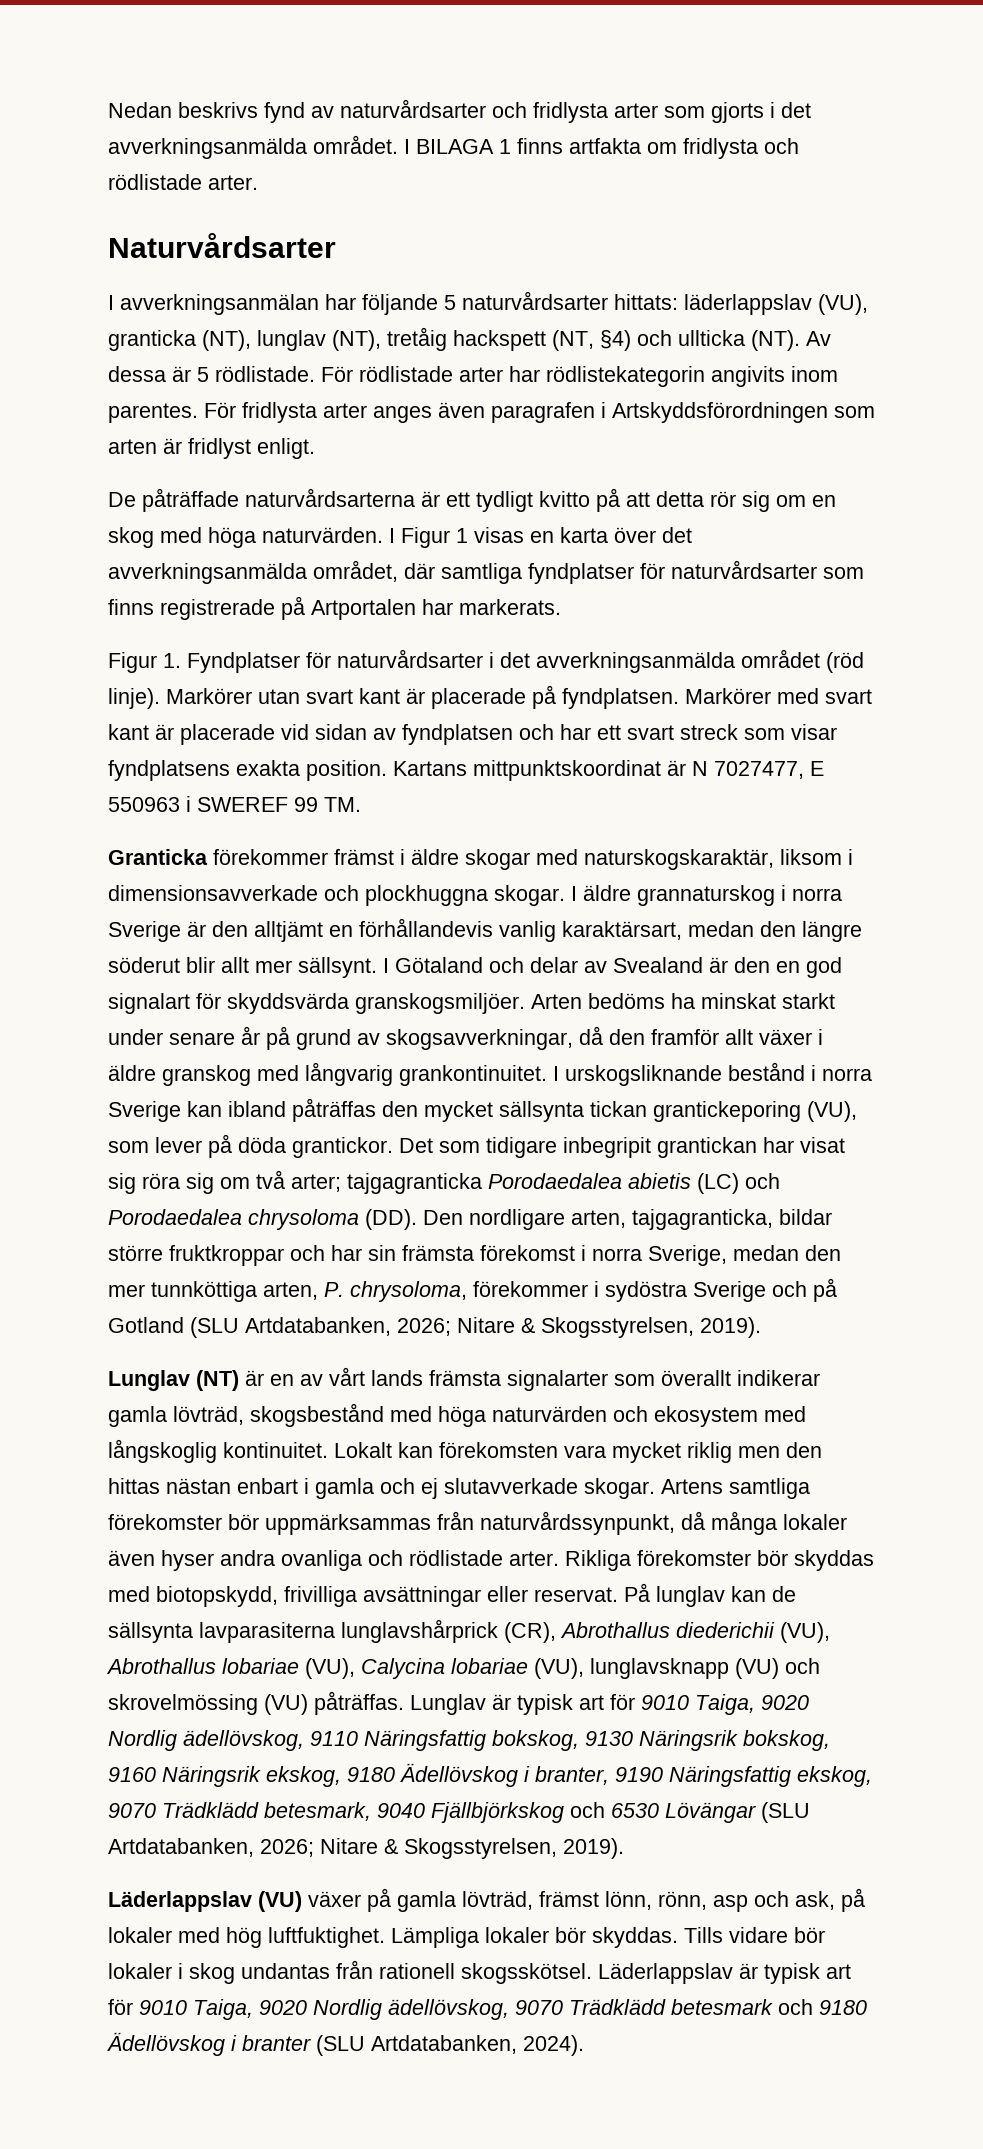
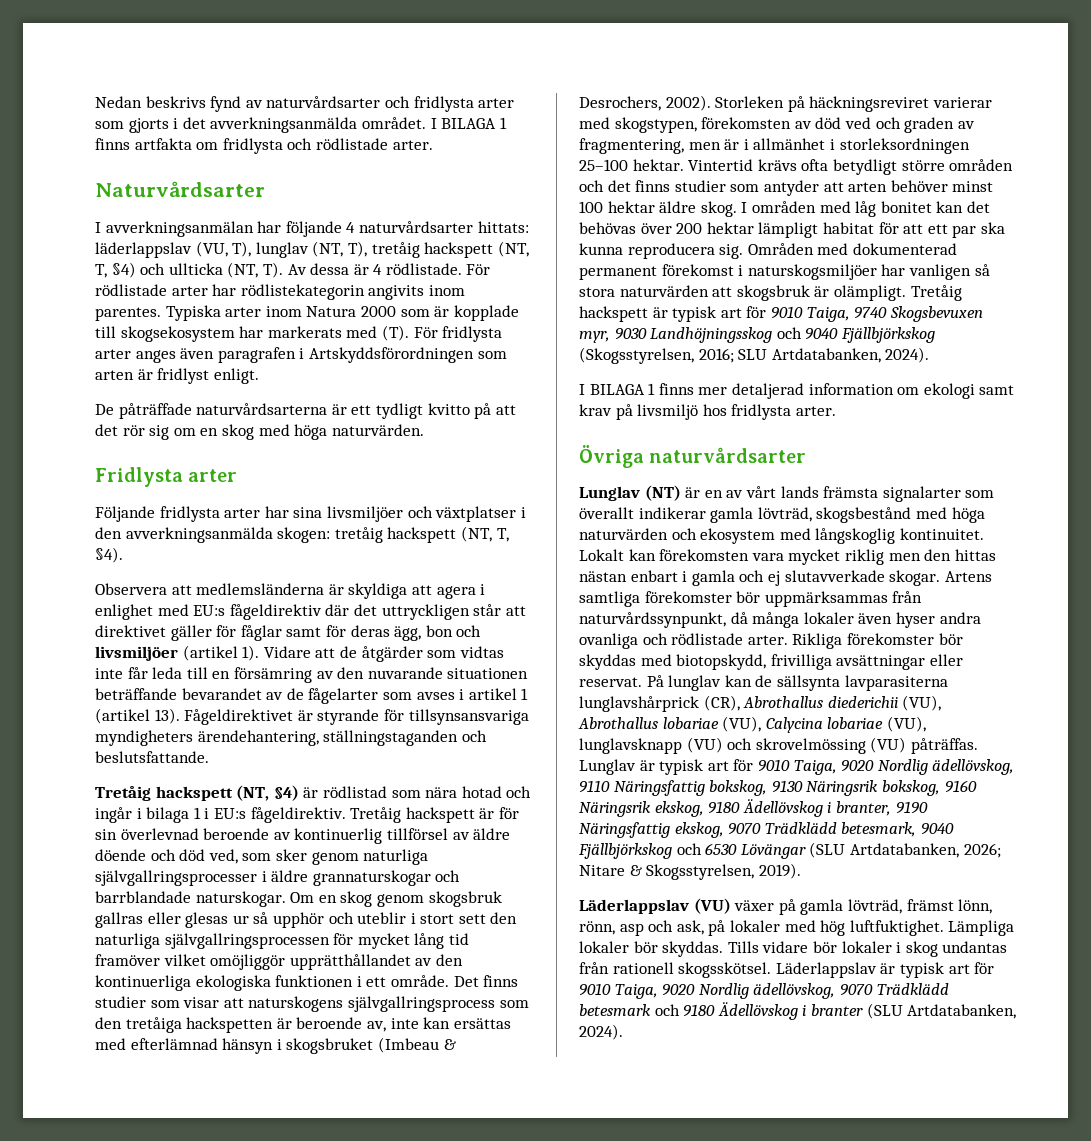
[444,295,456,310] 5 -> [346,222,356,233] 4
[818,294,868,315] [108,327,594,351] (VU), granticka (NT), lunglav (NT), tretåig hackspett (NT, -> [195,241,529,258] [95,264,107,278] (VU, T), lunglav (NT, T), tretåig hackspett (NT, T,
[751,330,800,351] (NT). -> [227,262,283,278] (NT, T).
[197,367,209,382] 5 -> [373,264,383,275] 4
(198, 413) none -> [165,305,519,321] [95,325,409,342] Typiska arter inom Natura 2000 som är kopplade till skogsekosystem har markerats med (T).
[656,491,704,507] detta -> [95,424,118,436] det
[389,527,692,548] [108,560,864,584] [108,596,561,620] [108,649,864,673] [108,685,872,709] [108,724,837,745] [108,760,824,781] [108,796,361,812] [108,849,853,870] [108,885,842,906] [108,918,862,942] [108,957,842,978] [108,993,835,1014] [108,1026,823,1050] [108,1062,872,1086] [108,1098,857,1122] [108,1134,845,1158] [108,1170,780,1194] [108,1209,832,1230] [108,1245,841,1266] [108,1278,837,1302] [108,1317,761,1338] I Figur 1 visas en karta över det avverkningsanmälda området, där samtliga fyndplatser för naturvårdsarter som finns registrerade på Artportalen har markerats. // Figur 1. Fyndplatser för naturvårdsarter i det avverkningsanmälda området (röd linje). Markörer utan svart kant är placerade på fyndplatsen. Markörer med svart kant är placerade vid sidan av fyndplatsen och har ett svart streck som visar fyndplatsens exakta position. Kartans mittpunktskoordinat är N 7027477, E 550963 i SWEREF 99 TM. // Granticka förekommer främst i äldre skogar med naturskogskaraktär, liksom i dimensionsavverkade och plockhuggna skogar. I äldre grannaturskog i norra Sverige är den alltjämt en förhållandevis vanlig karaktärsart, medan den längre söderut blir allt mer sällsynt. I Götaland och delar av Svealand är den en god signalart för skyddsvärda granskogsmiljöer. Arten bedöms ha minskat starkt under senare år på grund av skogsavverkningar, då den framför allt växer i äldre granskog med långvarig grankontinuitet. I urskogsliknande bestånd i norra Sverige kan ibland påträffas den mycket sällsynta tickan grantickeporing (VU), som lever på döda grantickor. Det som tidigare inbegripit grantickan har visat sig röra sig om två arter; tajgagranticka Porodaedalea abietis (LC) och Porodaedalea chrysoloma (DD). Den nordligare arten, tajgagranticka, bildar större fruktkroppar och har sin främsta förekomst i norra Sverige, medan den mer tunnköttiga arten, P. chrysoloma, förekommer i sydöstra Sverige och på Gotland (SLU Artdatabanken, 2026; Nitare & Skogsstyrelsen, 2019). -> [95,467,238,487] [95,506,526,522] [95,526,509,543] [95,547,123,563] [95,583,486,599] [95,604,526,620] [95,625,482,641] [95,645,504,662] [95,667,529,683] [95,688,529,704] [95,708,529,725] [95,730,487,746] [95,751,209,763] [95,785,532,801] [95,807,519,823] [95,828,511,844] [95,849,429,865] [95,870,461,886] [95,891,502,907] [95,912,518,928] [95,933,469,949] [95,954,463,970] [95,975,519,991] [95,996,529,1012] [95,1017,511,1033] [95,1037,456,1054] [579,95,992,112] [579,117,975,133] [579,138,970,154] [579,159,1014,175] [579,180,994,196] [579,201,990,217] [579,222,1005,238] [579,243,957,259] [579,264,990,280] [579,285,962,301] [579,306,983,322] [579,327,935,343] [579,347,930,364] [579,383,1015,399] [579,404,836,420] [579,445,807,468] // Fridlysta arter // Följande fridlysta arter har sina livsmiljöer och växtplatser i den avverkningsanmälda skogen: tretåig hackspett (NT, T, §4). // Observera att medlemsländerna är skyldiga att agera i enlighet med EU:s fågeldirektiv där det uttryckligen står att direktivet gäller för fåglar samt för deras ägg, bon och livsmiljöer (artikel 1). Vidare att de åtgärder som vidtas inte får leda till en försämring av den nuvarande situationen beträffande bevarandet av de fågelarter som avses i artikel 1 (artikel 13). Fågeldirektivet är styrande för tillsynsansvariga myndigheters ärendehantering, ställningstaganden och beslutsfattande. // Tretåig hackspett (NT, §4) är rödlistad som nära hotad och ingår i bilaga 1 i EU:s fågeldirektiv. Tretåig hackspett är för sin överlevnad beroende av kontinuerlig tillförsel av äldre döende och död ved, som sker genom naturliga självgallringsprocesser i äldre grannaturskogar och barrblandade naturskogar. Om en skog genom skogsbruk gallras eller glesas ur så upphör och uteblir i stort sett den naturliga självgallringsprocessen för mycket lång tid framöver vilket omöjliggör upprätthållandet av den kontinuerliga ekologiska funktionen i ett område. Det finns studier som visar att naturskogens självgallringsprocess som den tretåiga hackspetten är beroende av, inte kan ersättas med efterlämnad hänsyn i skogsbruket (Imbeau & Desrochers, 2002). Storleken på häckningsreviret varierar med skogstypen, förekomsten av död ved och graden av fragmentering, men är i allmänhet i storleksordningen 25–100 hektar. Vintertid krävs ofta betydligt större områden och det finns studier som antyder att arten behöver minst 100 hektar äldre skog. I områden med låg bonitet kan det behövas över 200 hektar lämpligt habitat för att ett par ska kunna reproducera sig. Områden med dokumenterad permanent förekomst i naturskogsmiljöer har vanligen så stora naturvärden att skogsbruk är olämpligt. Tretåig hackspett är typisk art för 9010 Taiga, 9740 Skogsbevuxen myr, 9030 Landhöjningsskog och 9040 Fjällbjörkskog (Skogsstyrelsen, 2016; SLU Artdatabanken, 2024). // I BILAGA 1 finns mer detaljerad information om ekologi samt krav på livsmiljö hos fridlysta arter. // Övriga naturvårdsarter

